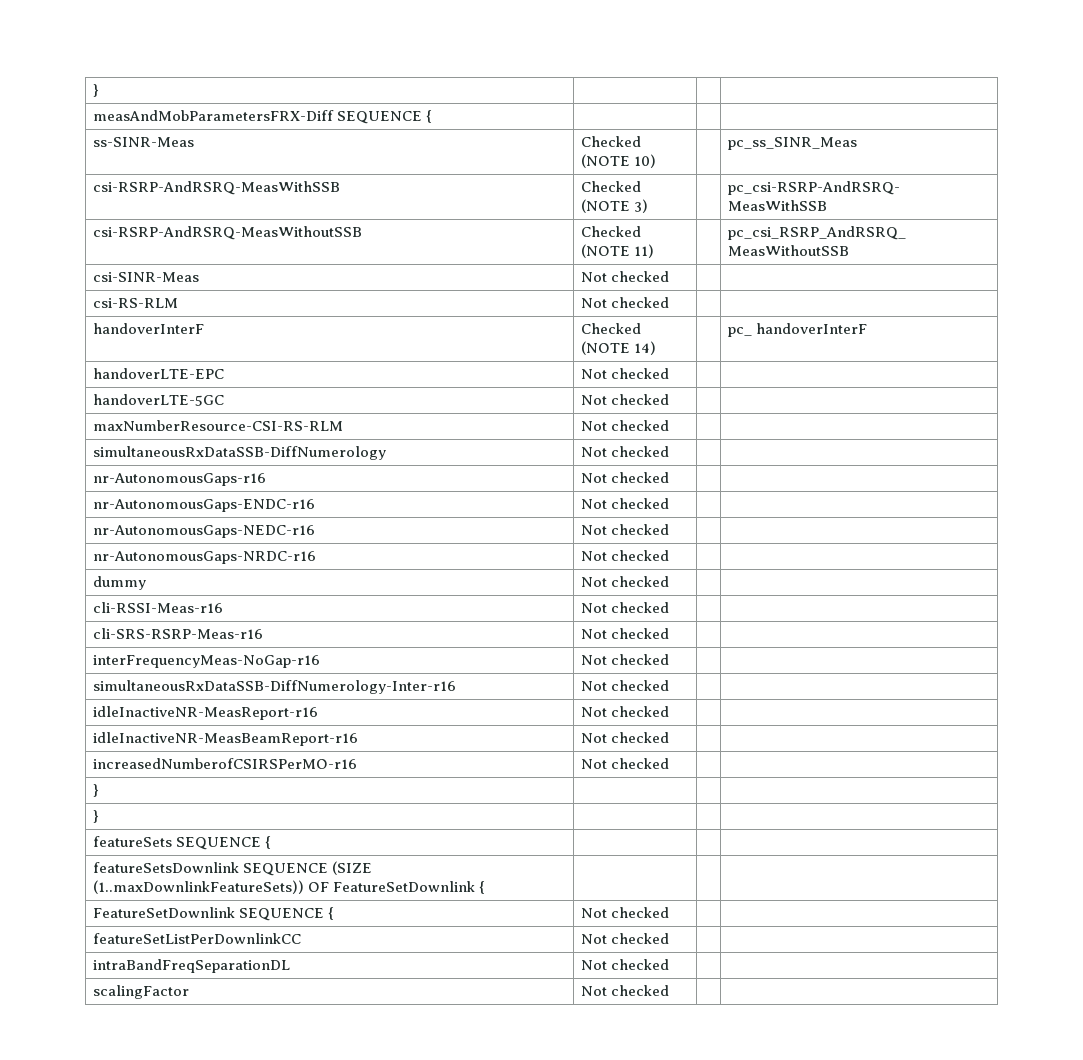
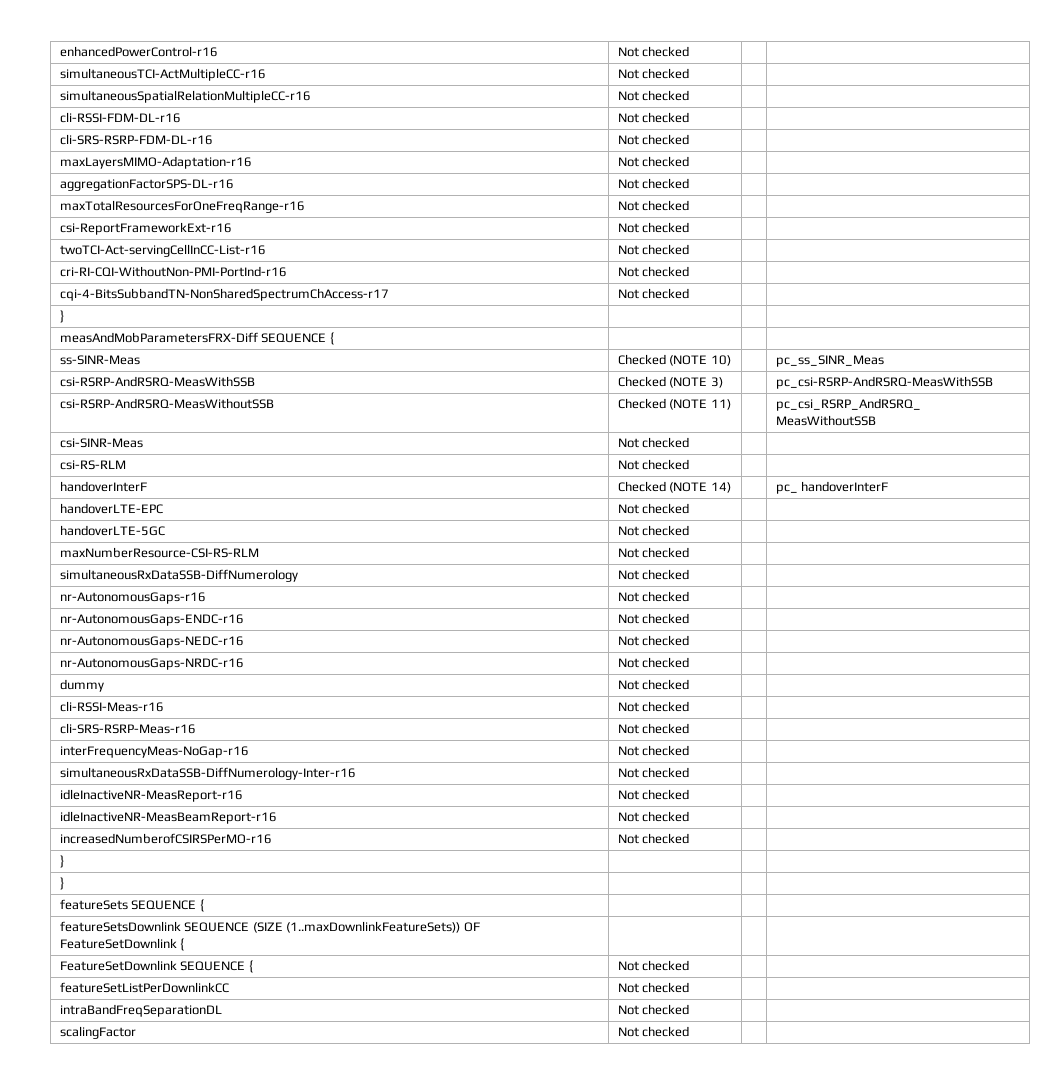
(93, 90) none -> [59,46,218,57] [617,46,690,57] [59,68,266,81] [617,68,690,79] [59,90,311,103] [617,90,690,101] [59,112,181,123] [617,112,690,123] [59,134,213,145] [617,134,690,145] [59,156,252,169] [617,156,690,167] [59,179,234,191] [617,178,690,189] [59,200,305,213] [617,200,690,211] [59,222,232,235] [617,222,690,233] [59,244,266,257] [617,244,690,255] [59,266,287,277] [617,266,690,277] [59,288,389,301] [617,288,690,299] enhancedPowerControl-r16 | Not checked | | // simultaneousTCI-ActMultipleCC-r16 | Not checked | | // simultaneousSpatialRelationMultipleCC-r16 | Not checked | | // cli-RSSI-FDM-DL-r16 | Not checked | | // cli-SRS-RSRP-FDM-DL-r16 | Not checked | | // maxLayersMIMO-Adaptation-r16 | Not checked | | // aggregationFactorSPS-DL-r16 | Not checked | | // maxTotalResourcesForOneFreqRange-r16 | Not checked | | // csi-ReportFrameworkExt-r16 | Not checked | | // twoTCI-Act-servingCellInCC-List-r16 | Not checked | | // cri-RI-CQI-WithoutNon-PMI-PortInd-r16 | Not checked | | // cqi-4-BitsSubbandTN-NonSharedSpectrumChAccess-r17 | Not checked | | //

